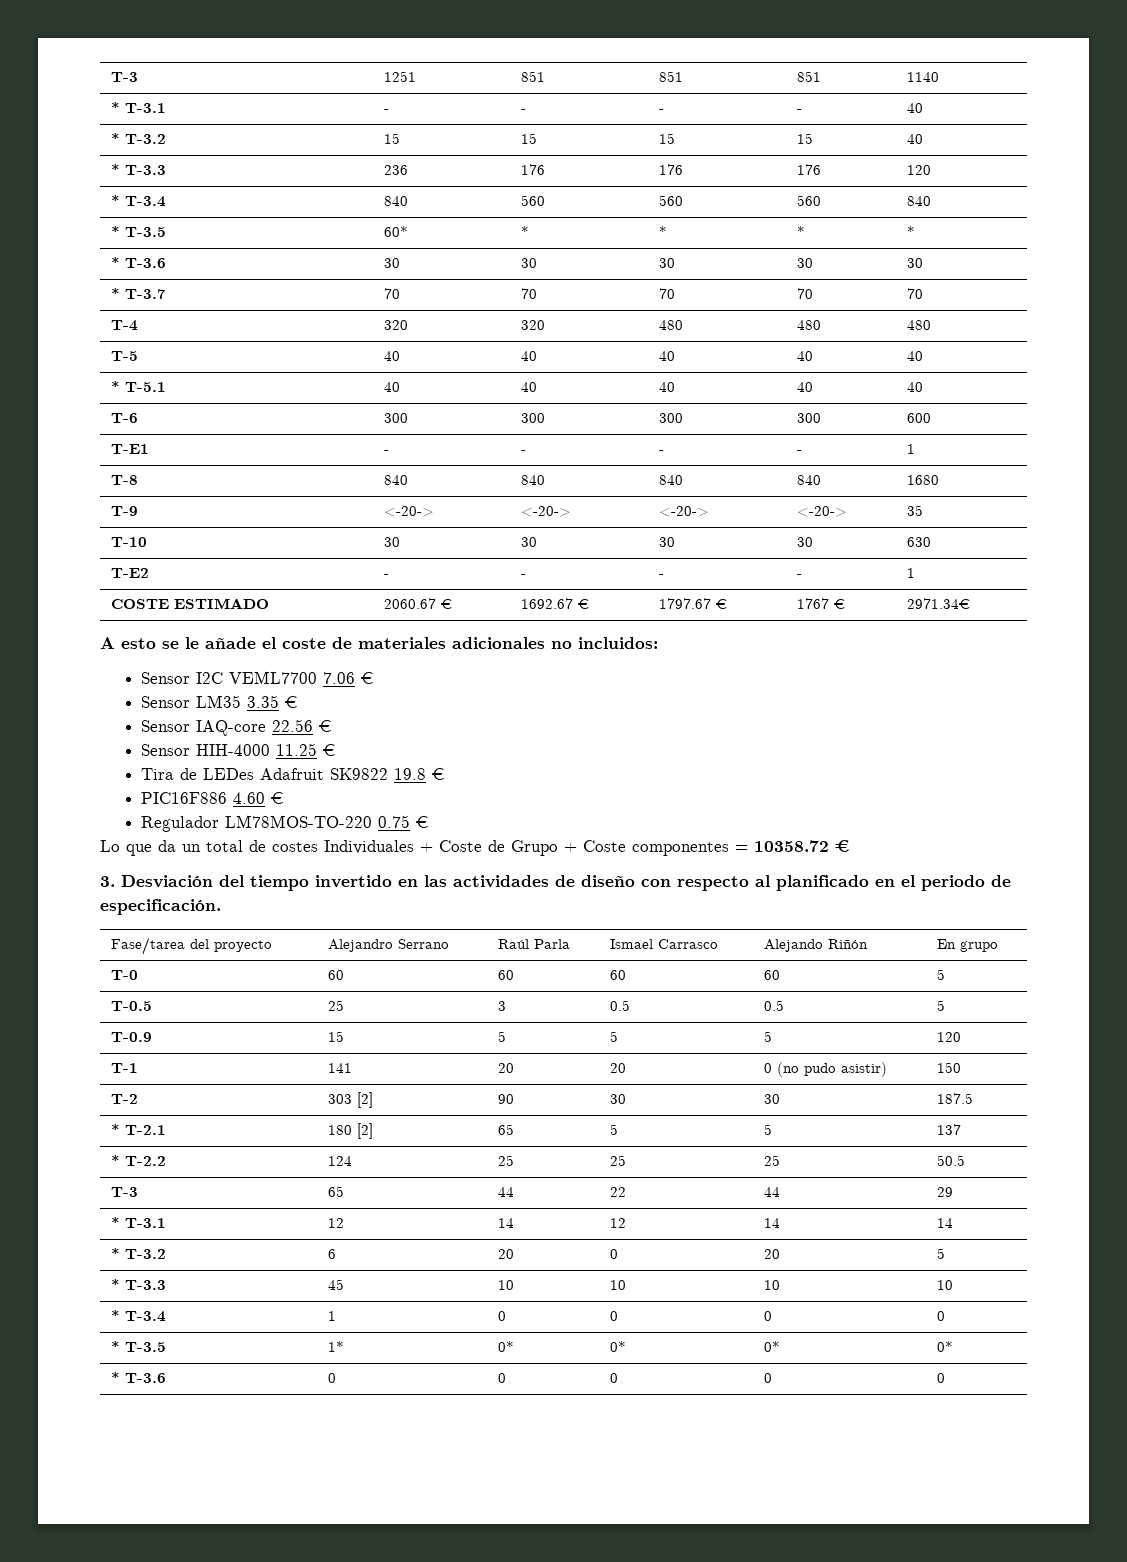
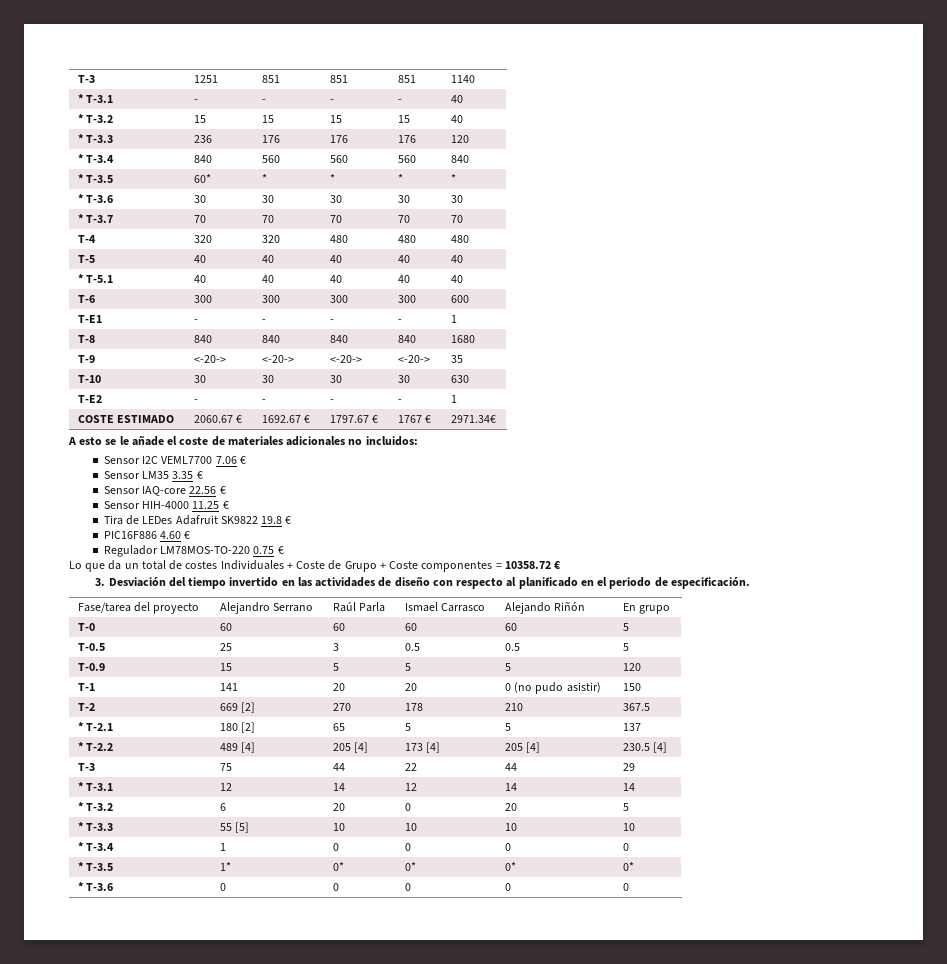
[328,1092,374,1108] [498,1094,515,1104] [610,1094,627,1104] [764,1094,781,1104] [937,1093,974,1104] 303 [2] | 90 | 30 | 30 | 187.5 -> [219,702,256,713] [332,703,351,711] [404,703,423,711] [504,703,523,711] [622,703,650,711] 669 [2] | 270 | 178 | 210 | 367.5
[328,1156,353,1166] [498,1155,515,1166] [610,1155,627,1166] [764,1155,781,1166] [937,1155,966,1166] [111,1187,139,1197] [328,1186,345,1197] 124 | 25 | 25 | 25 | 50.5 // T-3 | 65 -> [219,742,256,753] [332,742,369,753] [404,742,441,753] [504,742,541,753] [622,742,668,753] [77,763,95,771] [219,763,232,771] 489 [4] | 205 [4] | 173 [4] | 205 [4] | 230.5 [4] // T-3 | 75
[328,1279,345,1290] 45 -> [219,822,250,833] 55 [5]

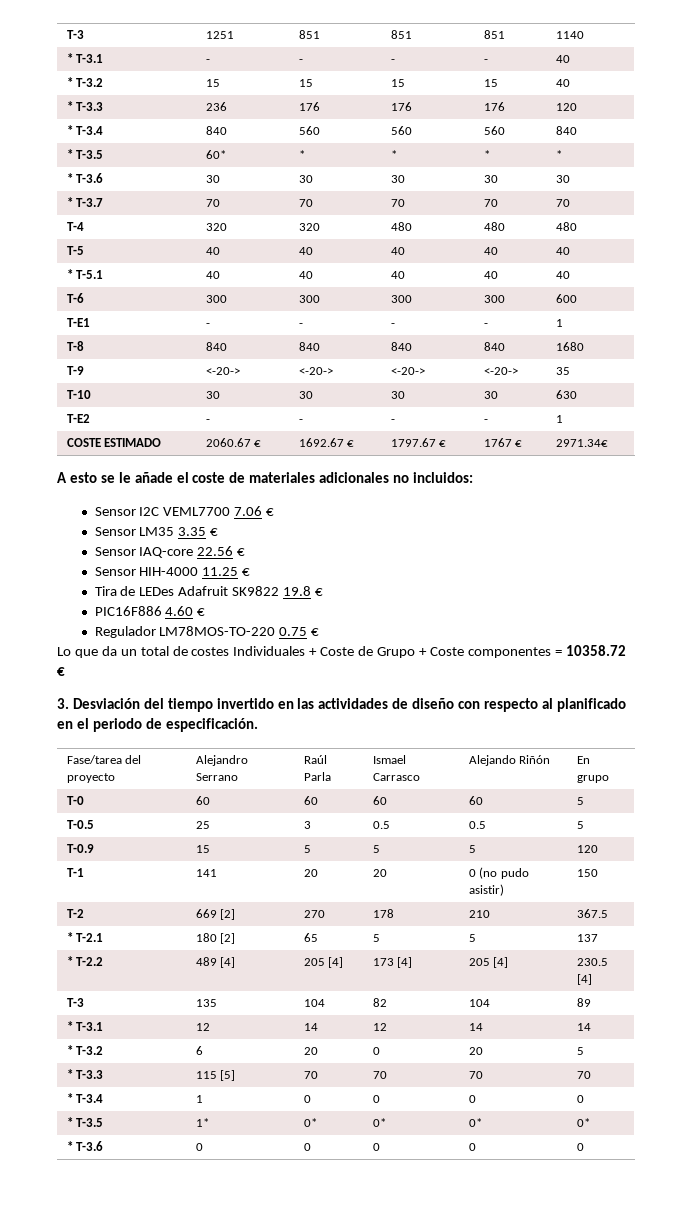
[219,763,232,771] [332,763,345,771] [404,763,417,771] [504,763,517,771] [622,763,635,771] 75 | 44 | 22 | 44 | 29 -> [195,999,217,1007] [303,999,325,1007] [372,998,387,1007] [468,999,490,1007] [576,998,591,1007] 135 | 104 | 82 | 104 | 89
[219,823,232,831] 55 -> [195,1071,217,1079] 115
[332,823,345,831] [404,823,417,831] [504,823,517,831] [622,823,635,831] 10 | 10 | 10 | 10 -> [303,1071,318,1079] [372,1071,387,1079] [468,1071,483,1079] [576,1071,591,1079] 70 | 70 | 70 | 70

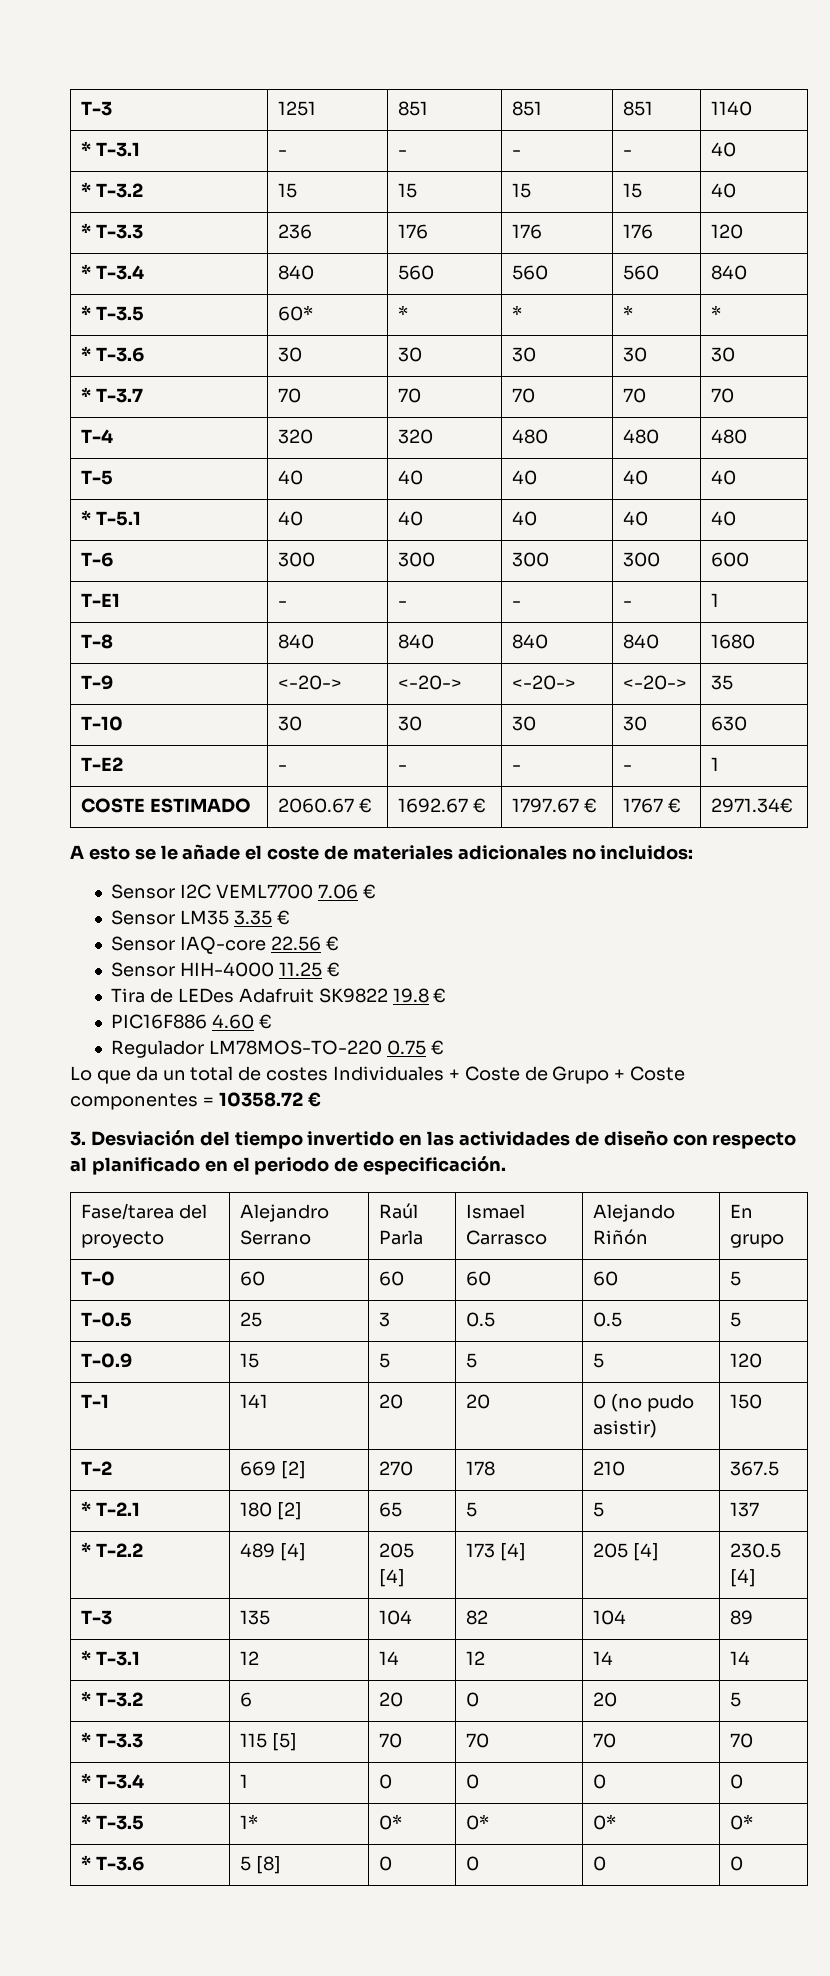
[195,1143,203,1151] 0 -> [240,1856,282,1874] 5 [8]

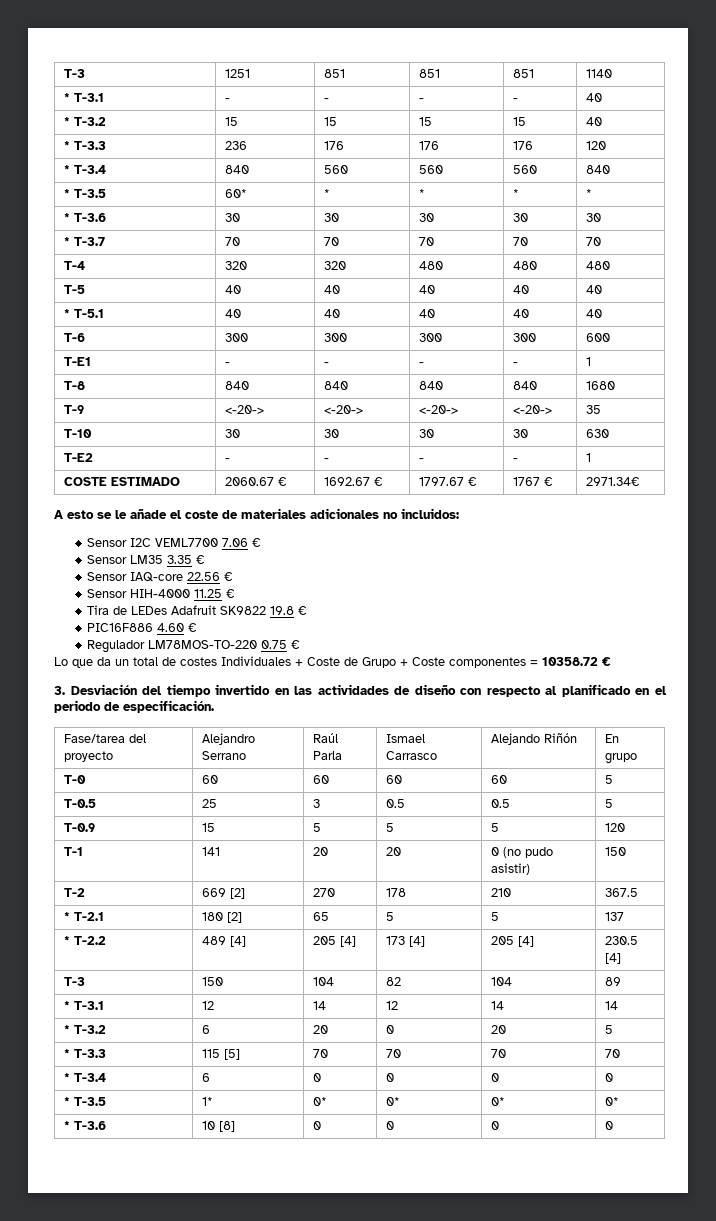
[240,1610,271,1625] 135 -> [202,977,224,986] 150
[240,1774,249,1788] 1 -> [202,1073,211,1082] 6
[240,1856,252,1871] 5 -> [202,1121,216,1130] 10

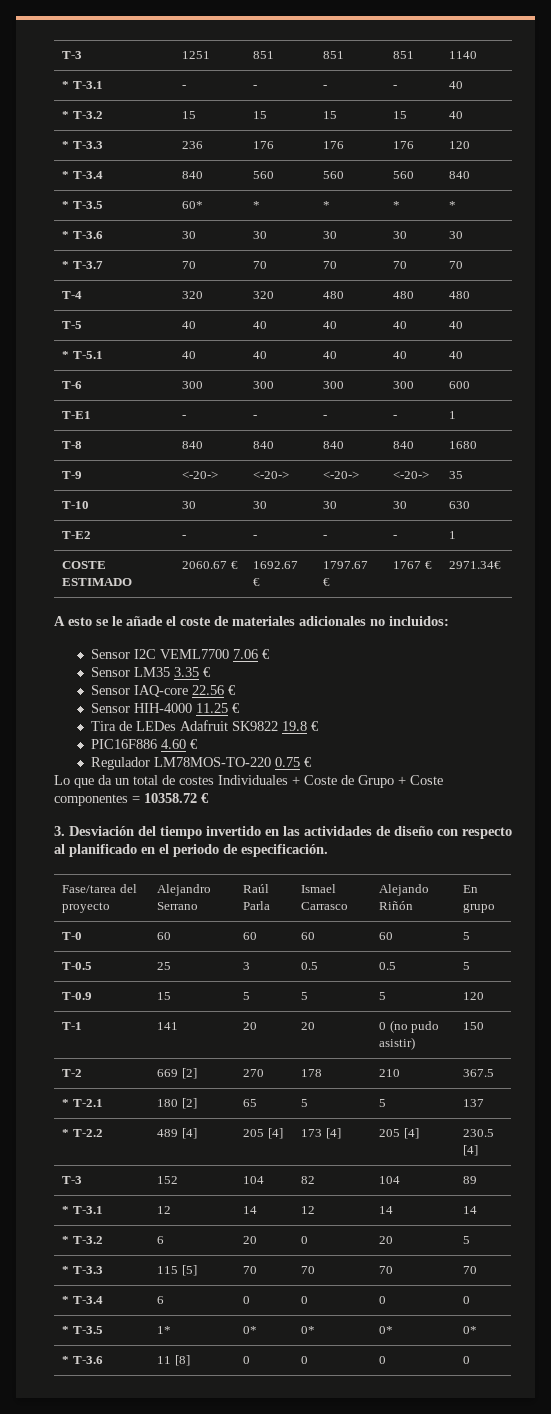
[202,977,224,986] 150 -> [157,1176,179,1184] 152
[202,1121,216,1130] 10 -> [157,1356,172,1364] 11

